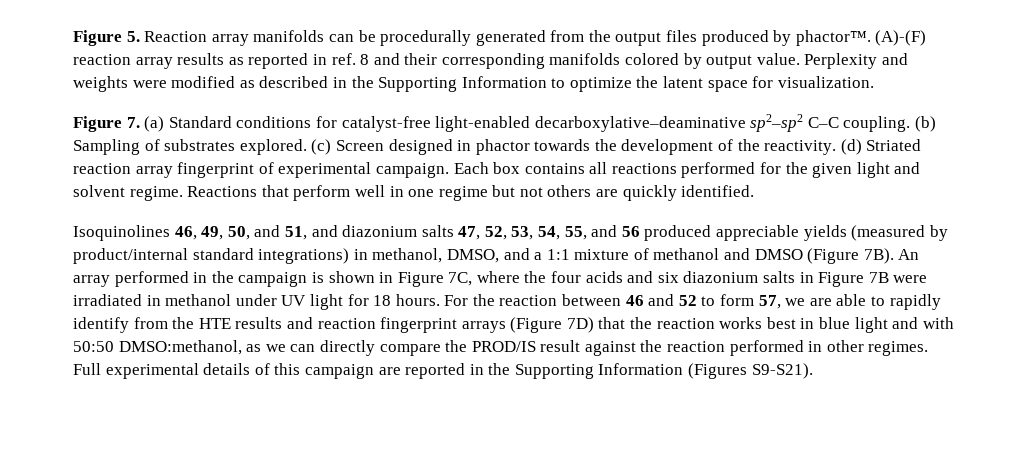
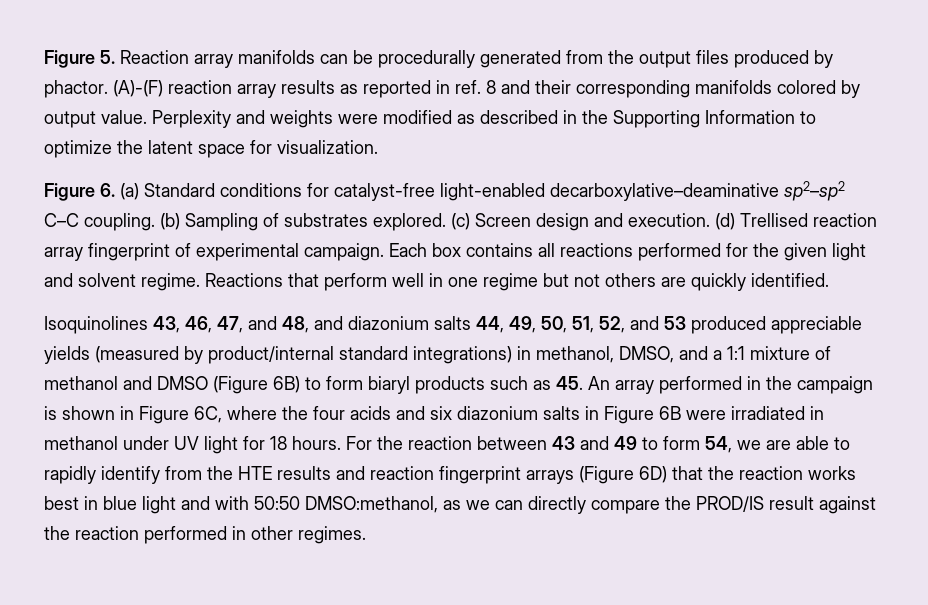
[795,30,871,46] phactor™. -> [44,80,108,98] phactor.
[126,117,140,128] 7. -> [100,183,115,197] 6.
[388,139,922,155] designed in phactor towards the development of the reactivity. (d) Striated -> [536,213,808,231] design and execution. (d) Trellised
[174,225,640,240] 46, 49, 50, and 51, and diazonium salts 47, 52, 53, 54, 55, and 56 -> [153,316,686,333] 43, 46, 47, and 48, and diazonium salts 44, 49, 50, 51, 52, and 53
[863,248,894,264] 7B). -> [273,376,583,394] 6B) to form biaryl products such as 45.
[448,272,473,286] 7C, -> [194,406,222,423] 6C,
[868,272,889,283] 7B -> [659,406,681,420] 6B
[625,294,781,309] 46 and 52 to form 57, -> [552,436,732,453] 43 and 49 to form 54,
[566,317,594,333] 7D) -> [639,466,667,483] 6D)
[73,363,813,379] Full experimental details of this campaign are reported in the Supporting Information (Figures S9-S21). -> (366, 535) none

